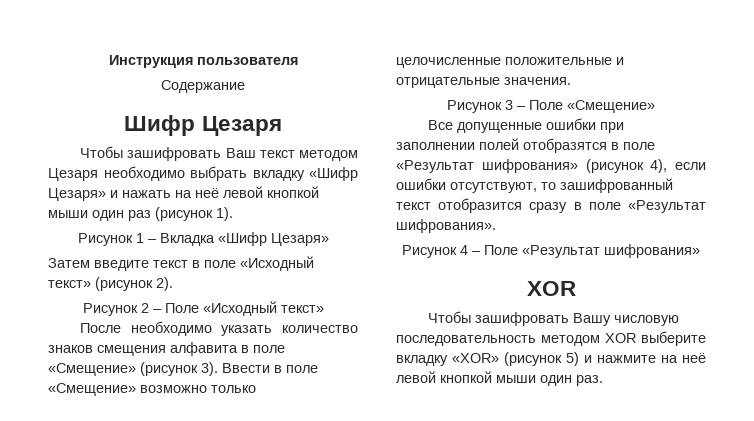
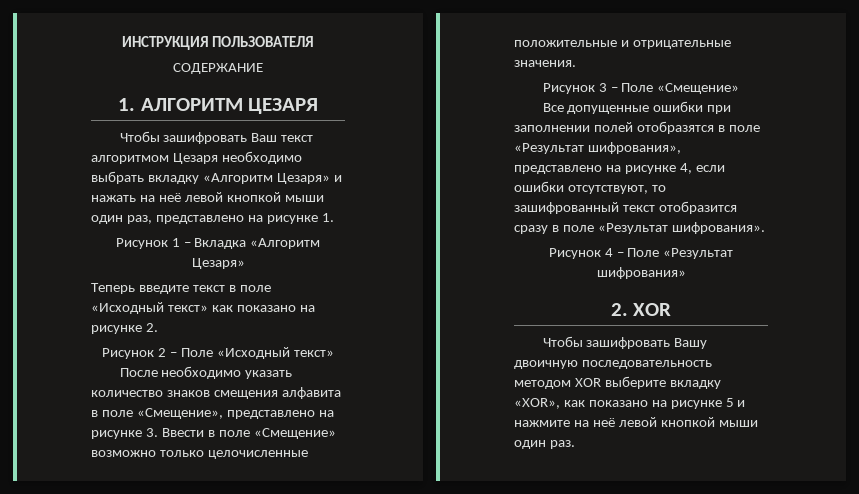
[108,55,298,68] [161,80,245,93] [124,115,282,136] Инструкция пользователя // Содержание // Шифр Цезаря -> [121,36,315,50] [173,63,263,74] [117,98,319,114] ИНСТРУКЦИЯ ПОЛЬЗОВАТЕЛЯ // СОДЕРЖАНИЕ // 1. АЛГОРИТМ ЦЕЗАРЯ
[299,150,358,161] методом -> [91,155,169,164] алгоритмом
[309,167,358,181] «Шифр -> [202,173,273,184] «Алгоритм
[128,207,233,221] раз (рисунок 1). -> [126,213,334,224] раз, представлено на рисунке 1.
[217,232,267,246] «Шифр -> [250,238,321,249] «Алгоритм
[48,258,90,268] Затем -> [91,283,135,294] Теперь
[95,277,173,291] (рисунок 2). -> [211,305,315,312] [91,323,158,334] как показано на рисунке 2.
[48,362,218,376] «Смещение» (рисунок 3). -> [136,408,334,419] [91,428,158,439] «Смещение», представлено на рисунке 3.
[481,159,668,173] шифрования» (рисунок 4), -> [587,142,681,154] [514,163,692,174] шифрования», представлено на рисунке 4,
(700, 251) none -> [610,303,628,316] 2.
[614,315,680,326] числовую -> [514,360,578,369] двоичную
[452,352,579,366] «XOR» (рисунок 5) -> [514,398,734,409] «XOR», как показано на рисунке 5

